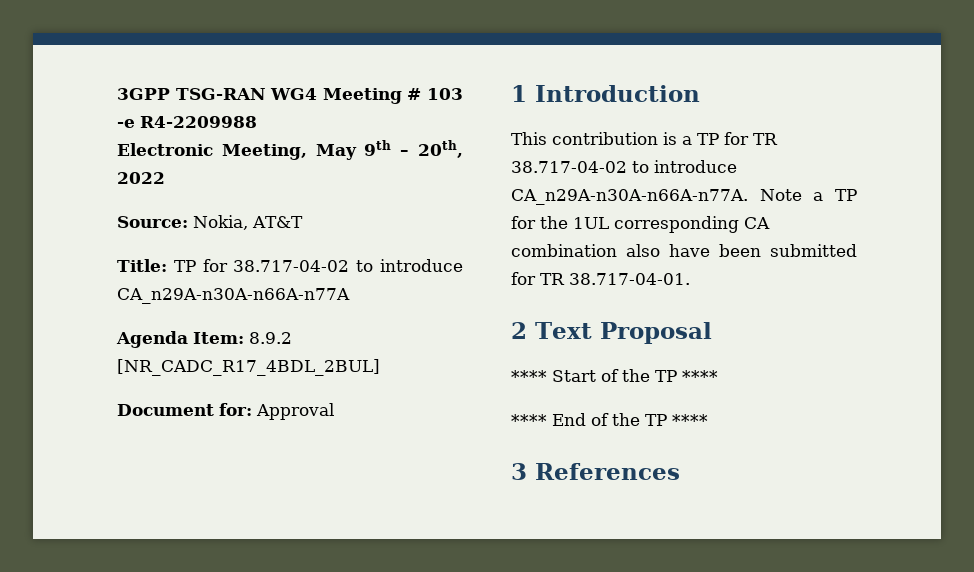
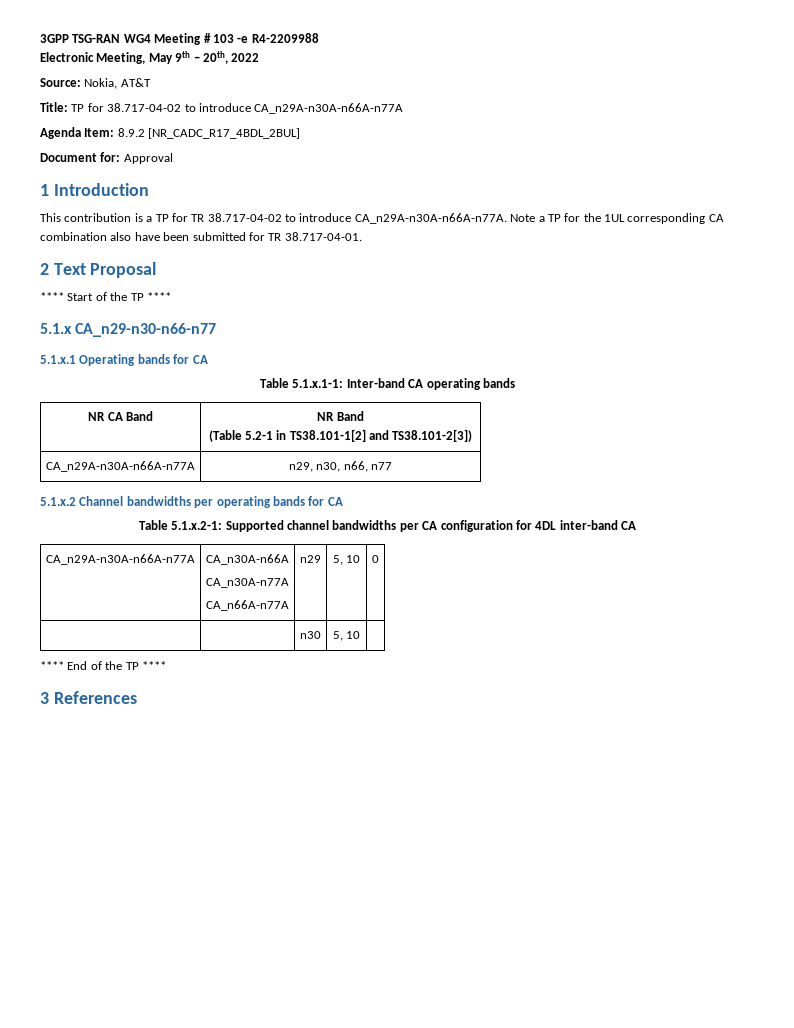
(718, 376) none -> [40,323,217,337] [40,354,208,366] [260,378,515,390] [88,411,153,421] [317,411,364,421] [208,429,473,442] [46,461,195,472] [288,461,393,472] [40,496,343,508] [138,520,637,532] [46,554,195,565] [206,554,289,565] [206,578,289,588] [206,600,289,611] [300,555,321,563] [332,555,361,565] [372,555,379,563] [300,631,321,639] [332,631,361,641] // 5.1.x CA_n29-n30-n66-n77 // 5.1.x.1 Operating bands for CA // Table 5.1.x.1-1: Inter-band CA operating bands // NR CA Band | NR Band // (Table 5.2-1 in TS38.101-1[2] and TS38.101-2[3]) // CA_n29A-n30A-n66A-n77A | n29, n30, n66, n77 // 5.1.x.2 Channel bandwidths per operating bands for CA // Table 5.1.x.2-1: Supported channel bandwidths per CA configuration for 4DL inter-band CA // CA_n29A-n30A-n66A-n77A | CA_n30A-n66A // CA_n30A-n77A // CA_n66A-n77A | n29 | 5, 10 | 0 // | | n30 | 5, 10 |

